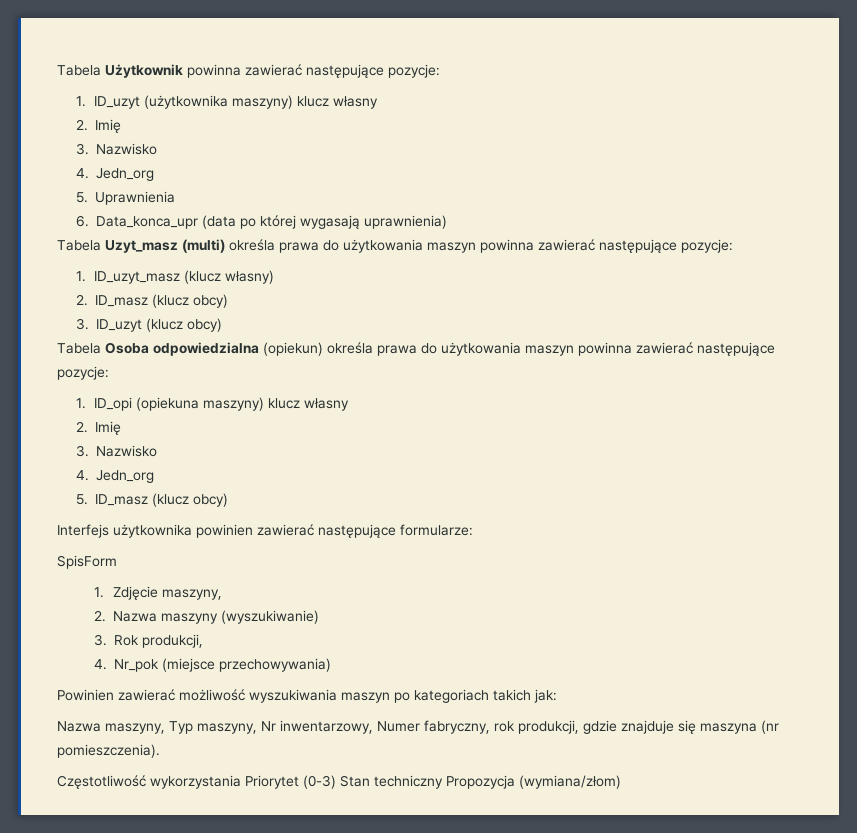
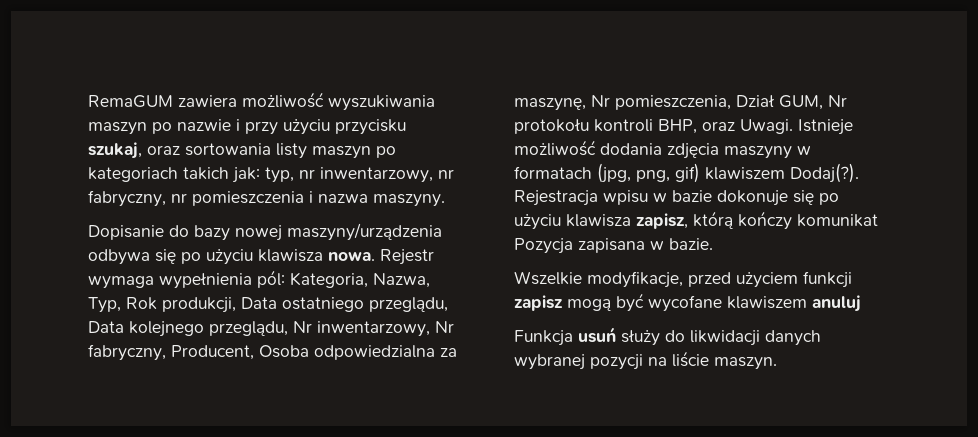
[57,64,440,78] [75,95,379,109] [75,119,121,133] [75,143,157,155] [75,168,154,181] [75,191,175,205] [75,215,447,229] [57,239,733,253] [75,270,275,284] [75,294,228,308] [75,318,222,332] [57,342,775,356] [57,366,109,380] [75,397,350,411] [75,421,121,435] [75,445,157,457] [75,470,154,483] [75,493,228,507] [57,524,473,538] [57,555,117,569] [94,586,223,600] [94,610,320,624] [94,634,204,648] [94,658,332,672] [57,689,557,703] [57,720,779,734] [57,744,160,758] [57,775,621,789] Tabela Użytkownik powinna zawierać następujące pozycje: // 1. ID_uzyt (użytkownika maszyny) klucz własny // 2. Imię // 3. Nazwisko // 4. Jedn_org // 5. Uprawnienia // 6. Data_konca_upr (data po której wygasają uprawnienia) // Tabela Uzyt_masz (multi) określa prawa do użytkowania maszyn powinna zawierać następujące pozycje: // 1. ID_uzyt_masz (klucz własny) // 2. ID_masz (klucz obcy) // 3. ID_uzyt (klucz obcy) // Tabela Osoba odpowiedzialna (opiekun) określa prawa do użytkowania maszyn powinna zawierać następujące pozycje: // 1. ID_opi (opiekuna maszyny) klucz własny // 2. Imię // 3. Nazwisko // 4. Jedn_org // 5. ID_masz (klucz obcy) // Interfejs użytkownika powinien zawierać następujące formularze: // SpisForm // 1. Zdjęcie maszyny, // 2. Nazwa maszyny (wyszukiwanie) // 3. Rok produkcji, // 4. Nr_pok (miejsce przechowywania) // Powinien zawierać możliwość wyszukiwania maszyn po kategoriach takich jak: // Nazwa maszyny, Typ maszyny, Nr inwentarzowy, Numer fabryczny, rok produkcji, gdzie znajduje się maszyna (nr pomieszczenia). // Częstotliwość wykorzystania Priorytet (0-3) Stan techniczny Propozycja (wymiana/złom) -> [88,92,435,111] [88,119,406,135] [88,142,396,159] [88,167,454,183] [88,190,445,207] [88,223,442,241] [88,249,434,265] [88,270,430,289] [88,297,448,313] [88,321,454,337] [88,344,457,361] [514,95,847,111] [514,119,853,135] [514,140,811,159] [514,163,859,183] [514,190,839,206] [514,211,878,230] [514,238,713,254] [514,271,852,288] [514,293,861,312] [514,327,821,346] [514,351,777,370] RemaGUM zawiera możliwość wyszukiwania maszyn po nazwie i przy użyciu przycisku szukaj, oraz sortowania listy maszyn po kategoriach takich jak: typ, nr inwentarzowy, nr fabryczny, nr pomieszczenia i nazwa maszyny. // Dopisanie do bazy nowej maszyny/urządzenia odbywa się po użyciu klawisza nowa. Rejestr wymaga wypełnienia pól: Kategoria, Nazwa, Typ, Rok produkcji, Data ostatniego przeglądu, Data kolejnego przeglądu, Nr inwentarzowy, Nr fabryczny, Producent, Osoba odpowiedzialna za maszynę, Nr pomieszczenia, Dział GUM, Nr protokołu kontroli BHP, oraz Uwagi. Istnieje możliwość dodania zdjęcia maszyny w formatach (jpg, png, gif) klawiszem Dodaj(?). Rejestracja wpisu w bazie dokonuje się po użyciu klawisza zapisz, którą kończy komunikat Pozycja zapisana w bazie. // Wszelkie modyfikacje, przed użyciem funkcji zapisz mogą być wycofane klawiszem anuluj // Funkcja usuń służy do likwidacji danych wybranej pozycji na liście maszyn.

